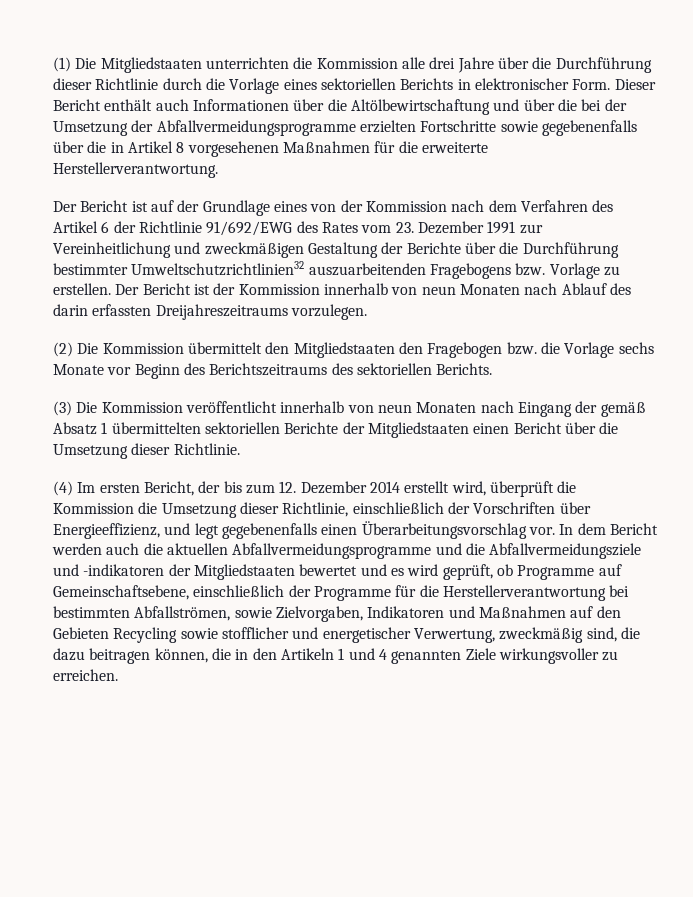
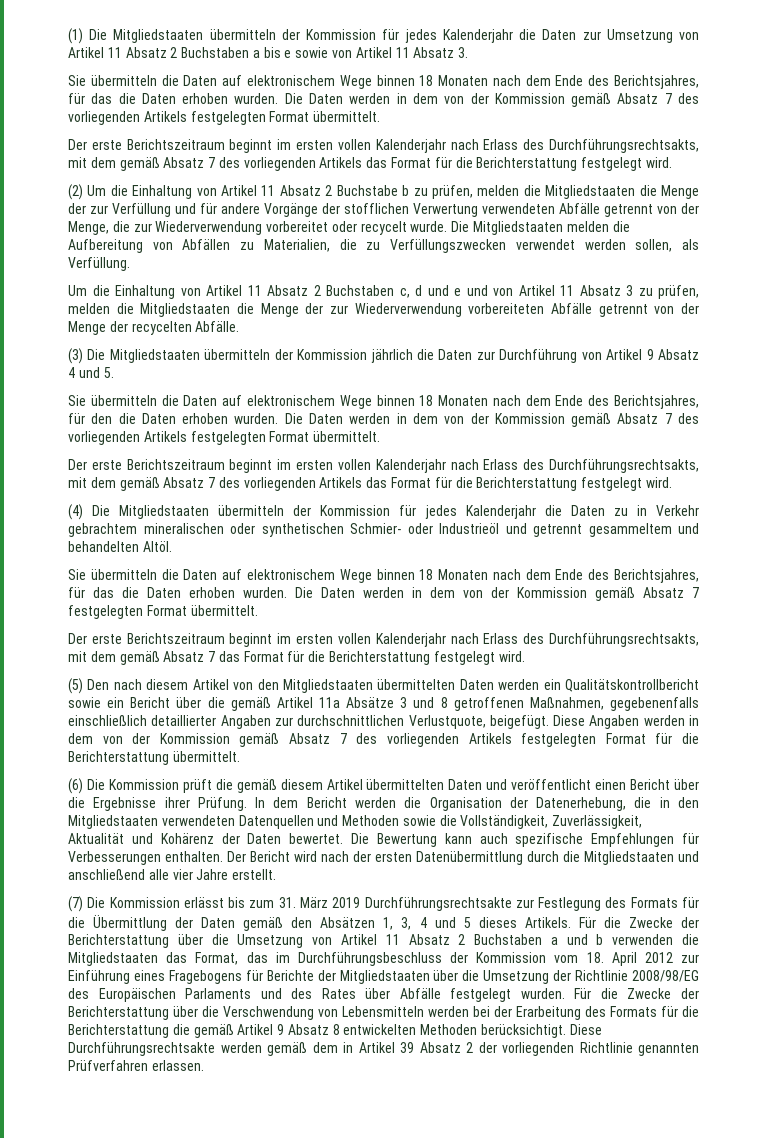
[205,57,652,73] [53,78,656,94] [53,99,627,115] [53,120,637,136] [53,141,488,157] [53,162,218,178] [53,200,614,216] [53,221,543,236] [53,242,619,258] [53,261,620,279] [53,283,631,295] [53,304,367,320] [53,342,654,358] [53,363,493,379] [53,401,646,417] [53,422,619,438] [53,443,240,459] [53,481,577,497] [53,502,591,518] [53,521,658,539] [52,543,642,559] [53,564,622,580] [53,585,630,601] [53,606,621,622] [53,627,640,643] [53,648,619,664] [53,669,118,681] unterrichten die Kommission alle drei Jahre über die Durchführung dieser Richtlinie durch die Vorlage eines sektoriellen Berichts in elektronischer Form. Dieser Bericht enthält auch Informationen über die Altölbewirtschaftung und über die bei der Umsetzung der Abfallvermeidungsprogramme erzielten Fortschritte sowie gegebenenfalls über die in Artikel 8 vorgesehenen Maßnahmen für die erweiterte Herstellerverantwortung. // Der Bericht ist auf der Grundlage eines von der Kommission nach dem Verfahren des Artikel 6 der Richtlinie 91/692/EWG des Rates vom 23. Dezember 1991 zur Vereinheitlichung und zweckmäßigen Gestaltung der Berichte über die Durchführung bestimmter Umweltschutzrichtlinien32 auszuarbeitenden Fragebogens bzw. Vorlage zu erstellen. Der Bericht ist der Kommission innerhalb von neun Monaten nach Ablauf des darin erfassten Dreijahreszeitraums vorzulegen. // (2) Die Kommission übermittelt den Mitgliedstaaten den Fragebogen bzw. die Vorlage sechs Monate vor Beginn des Berichtszeitraums des sektoriellen Berichts. // (3) Die Kommission veröffentlicht innerhalb von neun Monaten nach Eingang der gemäß Absatz 1 übermittelten sektoriellen Berichte der Mitgliedstaaten einen Bericht über die Umsetzung dieser Richtlinie. // (4) Im ersten Bericht, der bis zum 12. Dezember 2014 erstellt wird, überprüft die Kommission die Umsetzung dieser Richtlinie, einschließlich der Vorschriften über Energieeffizienz, und legt gegebenenfalls einen Überarbeitungsvorschlag vor. In dem Bericht werden auch die aktuellen Abfallvermeidungsprogramme und die Abfallvermeidungsziele und -indikatoren der Mitgliedstaaten bewertet und es wird geprüft, ob Programme auf Gemeinschaftsebene, einschließlich der Programme für die Herstellerverantwortung bei bestimmten Abfallströmen, sowie Zielvorgaben, Indikatoren und Maßnahmen auf den Gebieten Recycling sowie stofflicher und energetischer Verwertung, zweckmäßig sind, die dazu beitragen können, die in den Artikeln 1 und 4 genannten Ziele wirkungsvoller zu erreichen. -> [209,29,700,43] [68,47,469,58] [68,75,699,89] [68,93,699,107] [68,111,381,125] [68,139,699,153] [68,157,672,171] [68,184,700,200] [68,203,699,217] [68,221,630,235] [68,239,700,253] [68,257,130,271] [68,285,699,299] [68,303,699,317] [68,321,240,335] [68,348,700,364] [68,367,114,378] [68,395,699,409] [68,413,699,427] [68,431,381,445] [68,459,699,473] [68,477,672,491] [68,504,700,520] [68,523,699,537] [68,541,172,552] [68,569,699,583] [68,587,699,601] [68,605,258,619] [68,633,699,647] [68,651,525,665] [68,678,699,694] [68,697,699,711] [68,715,699,729] [68,733,700,747] [68,751,240,765] [68,778,700,794] [68,797,700,811] [68,815,643,829] [68,833,699,847] [68,851,699,865] [68,869,277,880] [68,896,700,912] [68,914,699,931] [68,934,700,948] [68,952,699,966] [68,970,700,984] [68,988,700,1002] [68,1006,699,1020] [68,1024,602,1038] [68,1042,699,1056] [68,1060,204,1071] übermitteln der Kommission für jedes Kalenderjahr die Daten zur Umsetzung von Artikel 11 Absatz 2 Buchstaben a bis e sowie von Artikel 11 Absatz 3. // Sie übermitteln die Daten auf elektronischem Wege binnen 18 Monaten nach dem Ende des Berichtsjahres, für das die Daten erhoben wurden. Die Daten werden in dem von der Kommission gemäß Absatz 7 des vorliegenden Artikels festgelegten Format übermittelt. // Der erste Berichtszeitraum beginnt im ersten vollen Kalenderjahr nach Erlass des Durchführungsrechtsakts, mit dem gemäß Absatz 7 des vorliegenden Artikels das Format für die Berichterstattung festgelegt wird. // (2) Um die Einhaltung von Artikel 11 Absatz 2 Buchstabe b zu prüfen, melden die Mitgliedstaaten die Menge der zur Verfüllung und für andere Vorgänge der stofflichen Verwertung verwendeten Abfälle getrennt von der Menge, die zur Wiederverwendung vorbereitet oder recycelt wurde. Die Mitgliedstaaten melden die Aufbereitung von Abfällen zu Materialien, die zu Verfüllungszwecken verwendet werden sollen, als Verfüllung. // Um die Einhaltung von Artikel 11 Absatz 2 Buchstaben c, d und e und von Artikel 11 Absatz 3 zu prüfen, melden die Mitgliedstaaten die Menge der zur Wiederverwendung vorbereiteten Abfälle getrennt von der Menge der recycelten Abfälle. // (3) Die Mitgliedstaaten übermitteln der Kommission jährlich die Daten zur Durchführung von Artikel 9 Absatz 4 und 5. // Sie übermitteln die Daten auf elektronischem Wege binnen 18 Monaten nach dem Ende des Berichtsjahres, für den die Daten erhoben wurden. Die Daten werden in dem von der Kommission gemäß Absatz 7 des vorliegenden Artikels festgelegten Format übermittelt. // Der erste Berichtszeitraum beginnt im ersten vollen Kalenderjahr nach Erlass des Durchführungsrechtsakts, mit dem gemäß Absatz 7 des vorliegenden Artikels das Format für die Berichterstattung festgelegt wird. // (4) Die Mitgliedstaaten übermitteln der Kommission für jedes Kalenderjahr die Daten zu in Verkehr gebrachtem mineralischen oder synthetischen Schmier- oder Industrieöl und getrennt gesammeltem und behandelten Altöl. // Sie übermitteln die Daten auf elektronischem Wege binnen 18 Monaten nach dem Ende des Berichtsjahres, für das die Daten erhoben wurden. Die Daten werden in dem von der Kommission gemäß Absatz 7 festgelegten Format übermittelt. // Der erste Berichtszeitraum beginnt im ersten vollen Kalenderjahr nach Erlass des Durchführungsrechtsakts, mit dem gemäß Absatz 7 das Format für die Berichterstattung festgelegt wird. // (5) Den nach diesem Artikel von den Mitgliedstaaten übermittelten Daten werden ein Qualitätskontrollbericht sowie ein Bericht über die gemäß Artikel 11a Absätze 3 und 8 getroffenen Maßnahmen, gegebenenfalls einschließlich detaillierter Angaben zur durchschnittlichen Verlustquote, beigefügt. Diese Angaben werden in dem von der Kommission gemäß Absatz 7 des vorliegenden Artikels festgelegten Format für die Berichterstattung übermittelt. // (6) Die Kommission prüft die gemäß diesem Artikel übermittelten Daten und veröffentlicht einen Bericht über die Ergebnisse ihrer Prüfung. In dem Bericht werden die Organisation der Datenerhebung, die in den Mitgliedstaaten verwendeten Datenquellen und Methoden sowie die Vollständigkeit, Zuverlässigkeit, Aktualität und Kohärenz der Daten bewertet. Die Bewertung kann auch spezifische Empfehlungen für Verbesserungen enthalten. Der Bericht wird nach der ersten Datenübermittlung durch die Mitgliedstaaten und anschließend alle vier Jahre erstellt. // (7) Die Kommission erlässt bis zum 31. März 2019 Durchführungsrechtsakte zur Festlegung des Formats für die Übermittlung der Daten gemäß den Absätzen 1, 3, 4 und 5 dieses Artikels. Für die Zwecke der Berichterstattung über die Umsetzung von Artikel 11 Absatz 2 Buchstaben a und b verwenden die Mitgliedstaaten das Format, das im Durchführungsbeschluss der Kommission vom 18. April 2012 zur Einführung eines Fragebogens für Berichte der Mitgliedstaaten über die Umsetzung der Richtlinie 2008/98/EG des Europäischen Parlaments und des Rates über Abfälle festgelegt wurden. Für die Zwecke der Berichterstattung über die Verschwendung von Lebensmitteln werden bei der Erarbeitung des Formats für die Berichterstattung die gemäß Artikel 9 Absatz 8 entwickelten Methoden berücksichtigt. Diese Durchführungsrechtsakte werden gemäß dem in Artikel 39 Absatz 2 der vorliegenden Richtlinie genannten Prüfverfahren erlassen.

